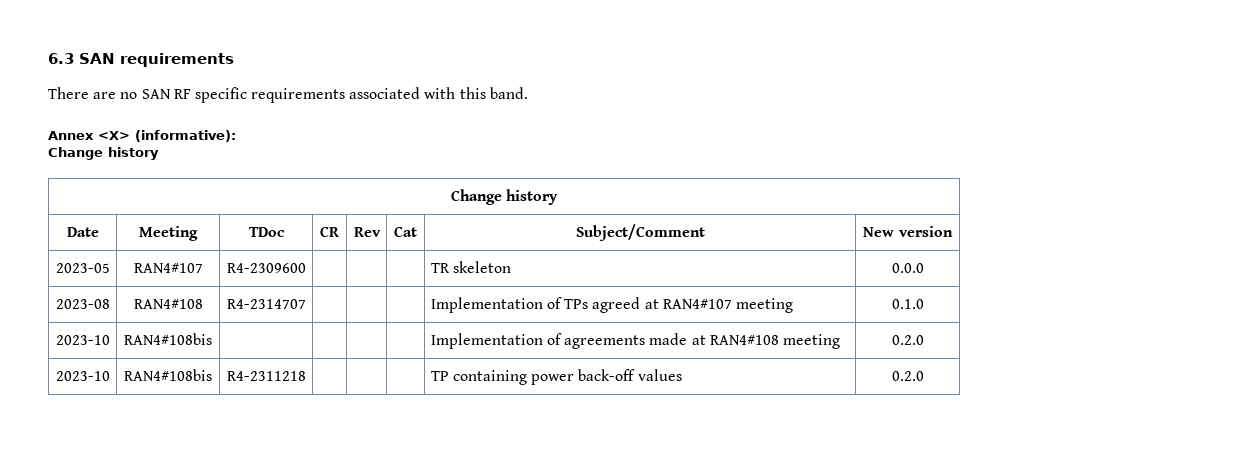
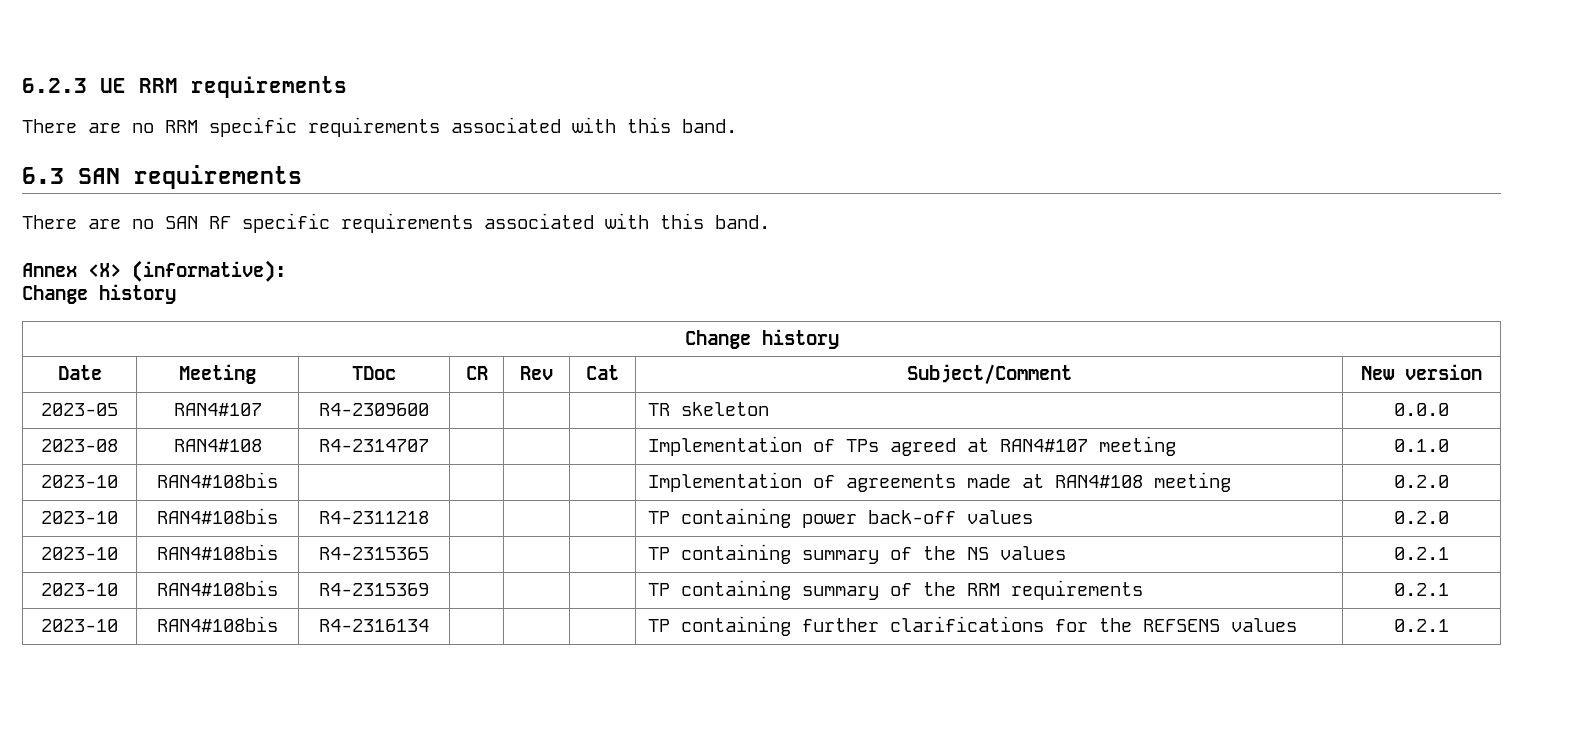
(48, 58) none -> [22,76,347,98] [22,117,737,137] 6.2.3 UE RRM requirements // There are no RRM specific requirements associated with this band. //
(924, 376) none -> [41,547,118,560] [157,544,278,560] [319,547,429,560] [648,544,1067,564] [1394,547,1449,560] [41,583,118,596] [157,580,278,596] [319,583,429,596] [648,580,1144,600] [1394,583,1449,596] [41,619,118,632] [157,616,278,632] [319,619,429,632] [648,616,1298,636] [1394,619,1449,632] // 2023-10 | RAN4#108bis | R4-2315365 | | | | TP containing summary of the NS values | 0.2.1 // 2023-10 | RAN4#108bis | R4-2315369 | | | | TP containing summary of the RRM requirements | 0.2.1 // 2023-10 | RAN4#108bis | R4-2316134 | | | | TP containing further clarifications for the REFSENS values | 0.2.1

